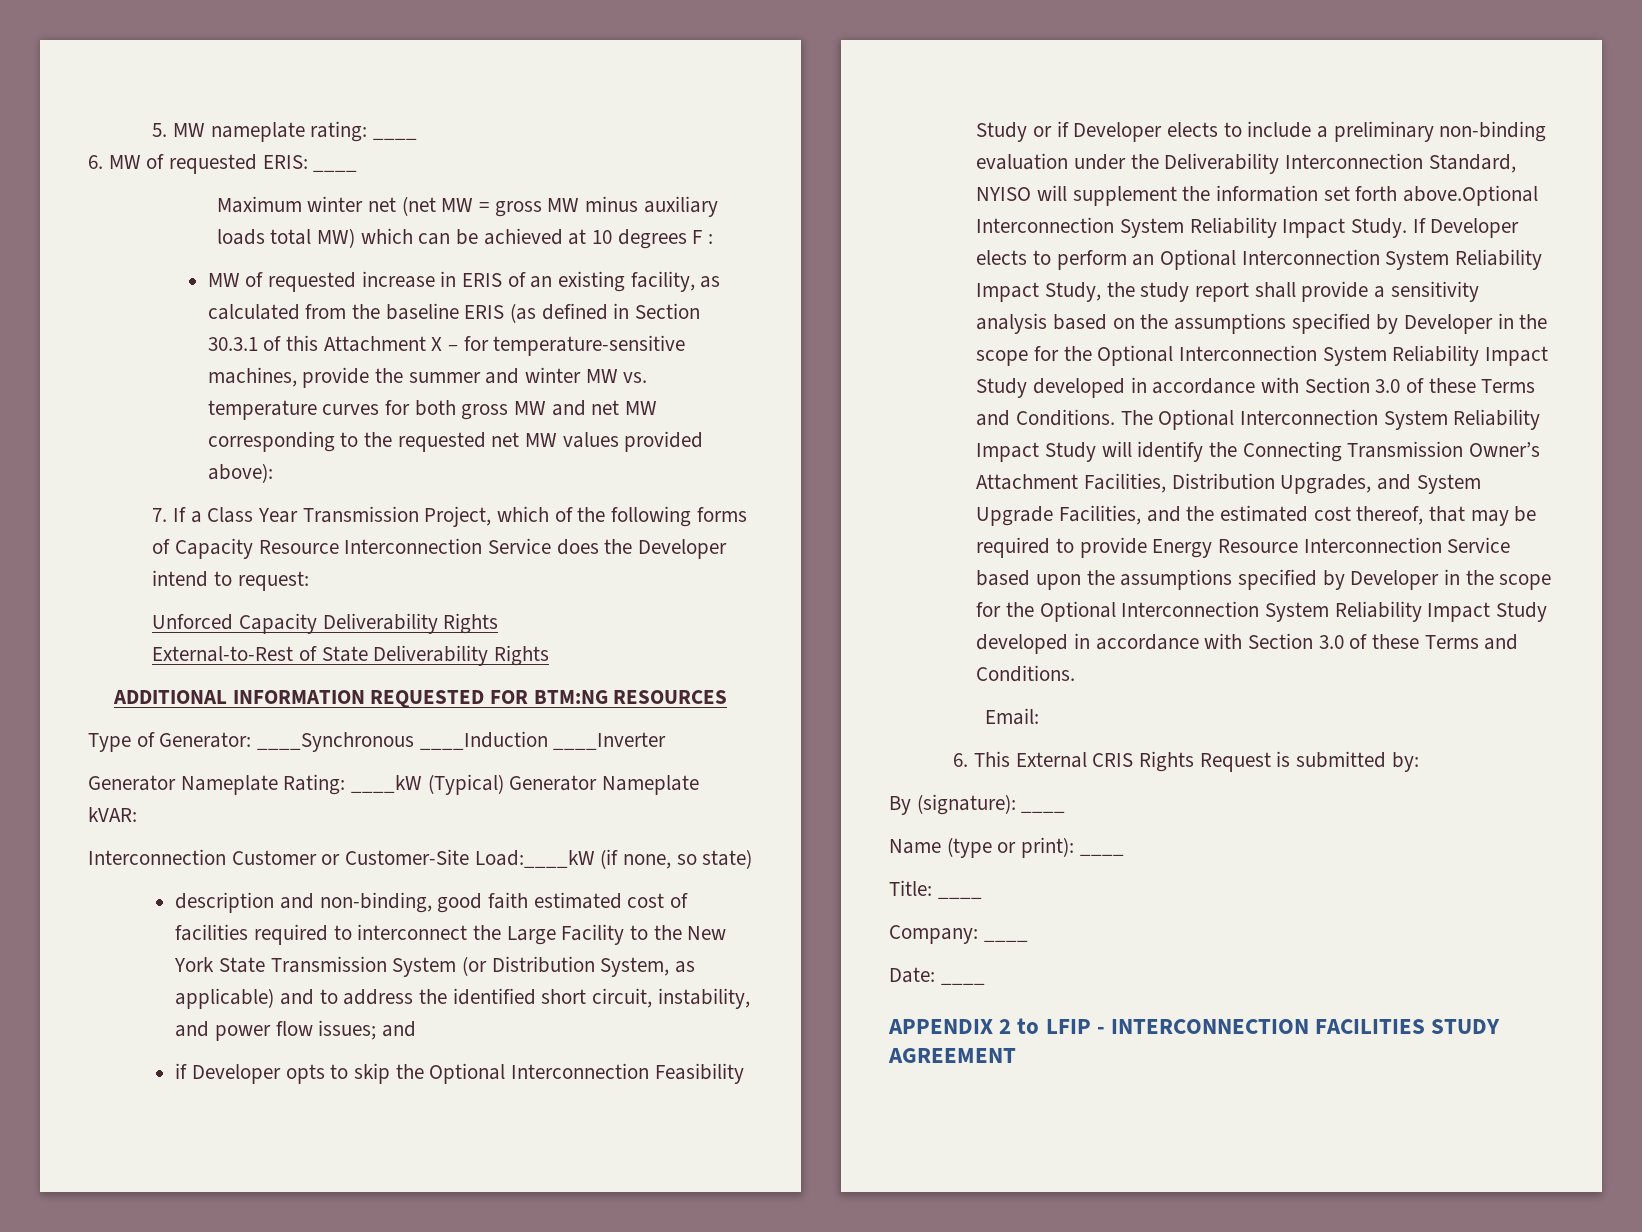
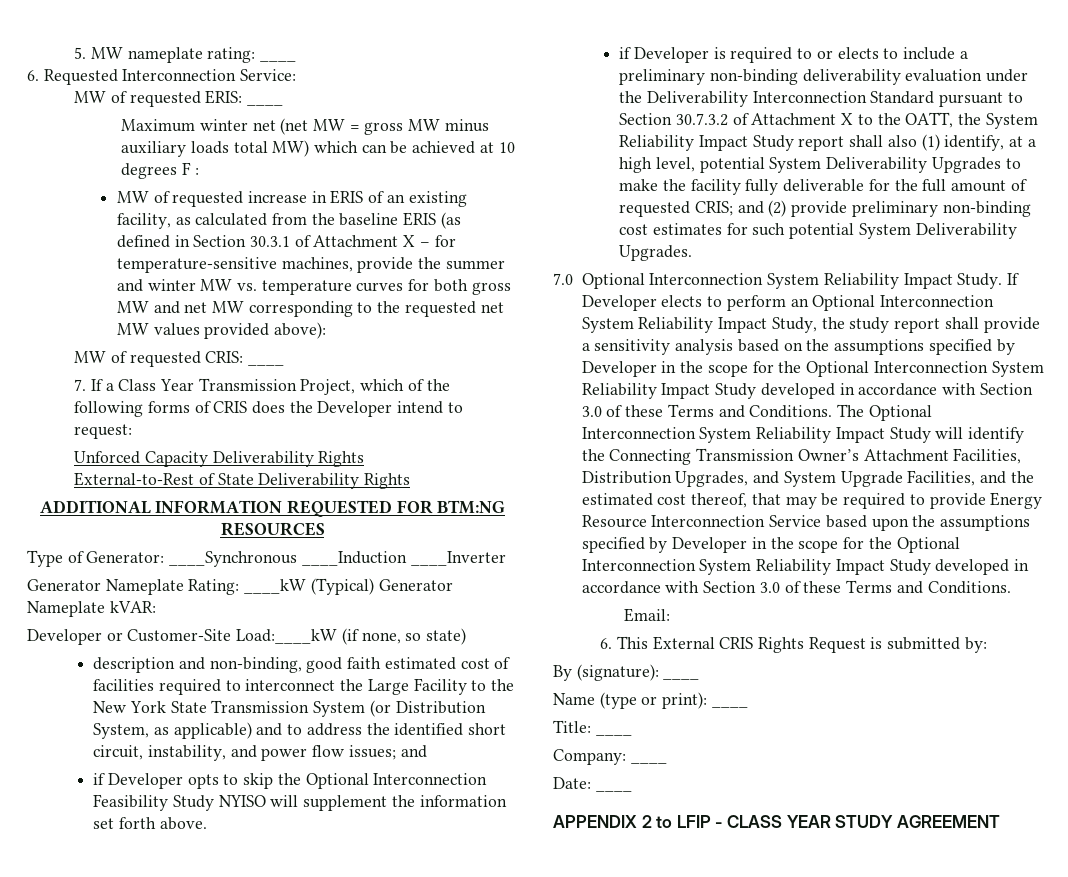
(103, 162) none -> [43,69,297,85] Requested Interconnection Service: //
[285,335,318,351] this -> (311, 241) none
(273, 473) none -> [74,351,244,367] [247,363,284,366] // MW of requested CRIS: ____
[174,538,551,559] Capacity Resource Interconnection Service -> [213,401,248,413] CRIS
[88,849,317,865] Interconnection Customer -> [27,629,102,645] Developer
[1033,121,1547,142] [976,153,1516,174] or if Developer elects to include a preliminary non-binding evaluation under the Deliverability Interconnection Standard, -> (215, 803) none
[1403,185,1539,206] above.Optional -> [159,817,207,830] [619,47,968,63] [619,69,1029,85] [619,91,1023,107] [619,112,1038,129] [619,134,1036,151] [619,157,1021,173] [619,179,1027,195] [619,200,1031,217] [619,223,1017,239] [619,245,693,261] [553,273,645,289] above. // if Developer is required to or elects to include a preliminary non-binding deliverability evaluation under the Deliverability Interconnection Standard pursuant to Section 30.7.3.2 of Attachment X to the OATT, the System Reliability Impact Study report shall also (1) identify, at a high level, potential System Deliverability Upgrades to make the facility fully deliverable for the full amount of requested CRIS; and (2) provide preliminary non-binding cost estimates for such potential System Deliverability Upgrades. // 7.0 Optional
[1111,1019,1426,1034] INTERCONNECTION FACILITIES -> [726,815,831,828] CLASS YEAR

